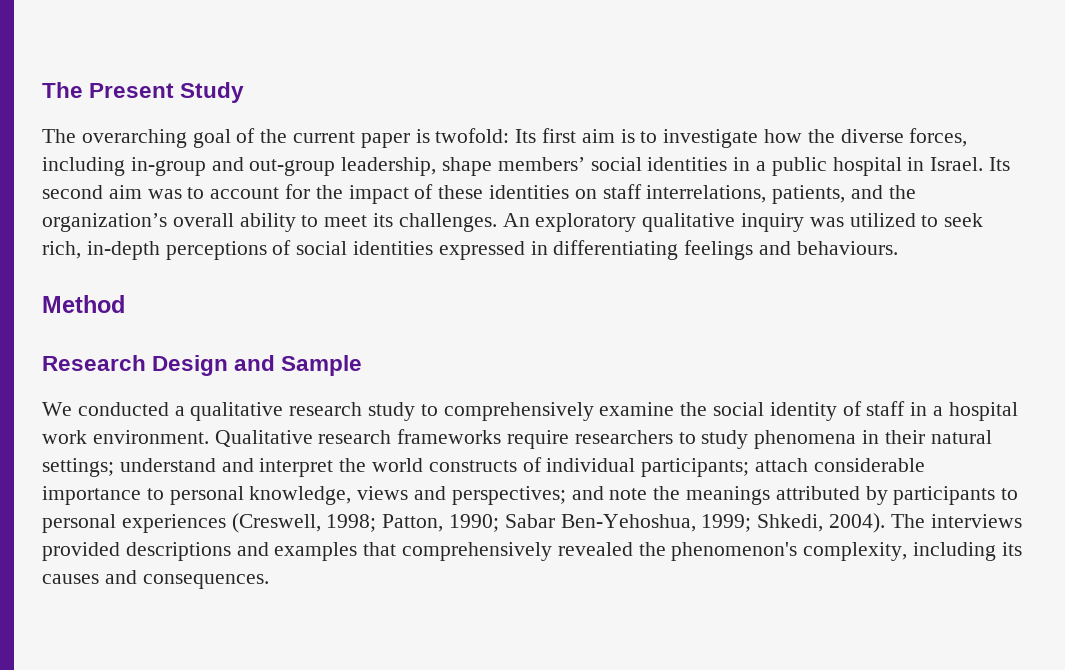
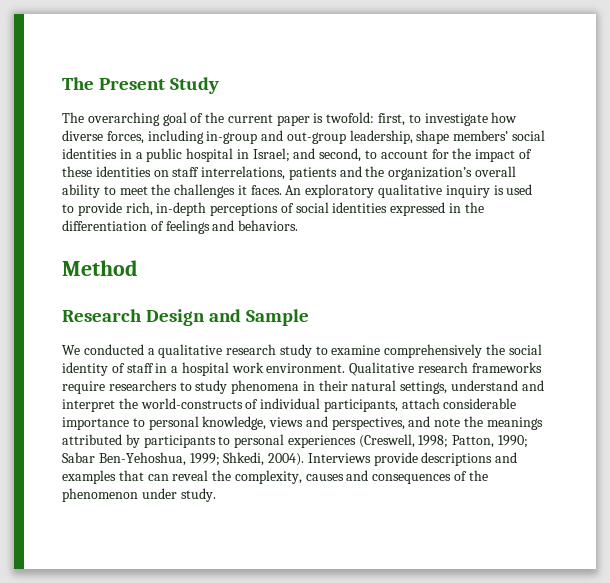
[515,128,635,143] Its first aim is -> [378,113,406,126] first,
[807,129,835,143] the -> (518, 117) none
[930,157,1011,171] [42,185,182,199] Israel. Its second aim was -> [252,148,362,162] Israel; and second,
[772,185,846,204] patients, -> [288,167,337,180] patients
[373,213,984,232] its challenges. An exploratory qualitative inquiry was utilized to seek -> [151,184,533,198] [62,202,122,216] the challenges it faces. An exploratory qualitative inquiry is used to provide
[553,240,679,260] differentiating -> [464,202,484,213] [62,220,164,231] the differentiation of
[796,241,898,255] behaviours. -> [238,220,299,231] behaviors.
[443,402,675,421] comprehensively examine -> [331,344,483,358] examine comprehensively
[42,458,114,477] settings; -> [400,381,448,394] settings,
[372,458,517,472] world constructs -> [140,398,243,409] world-constructs
[641,458,750,477] participants; -> [323,399,398,412] participants,
[451,486,566,505] perspectives; -> [331,417,405,430] perspectives,
[890,514,1022,528] [42,542,120,561] The interviews provided -> [307,452,418,466] Interviews provide
[402,542,1022,561] [42,570,269,589] comprehensively revealed the phenomenon's complexity, including its causes and consequences. -> [147,470,488,484] [62,488,216,502] can reveal the complexity, causes and consequences of the phenomenon under study.

